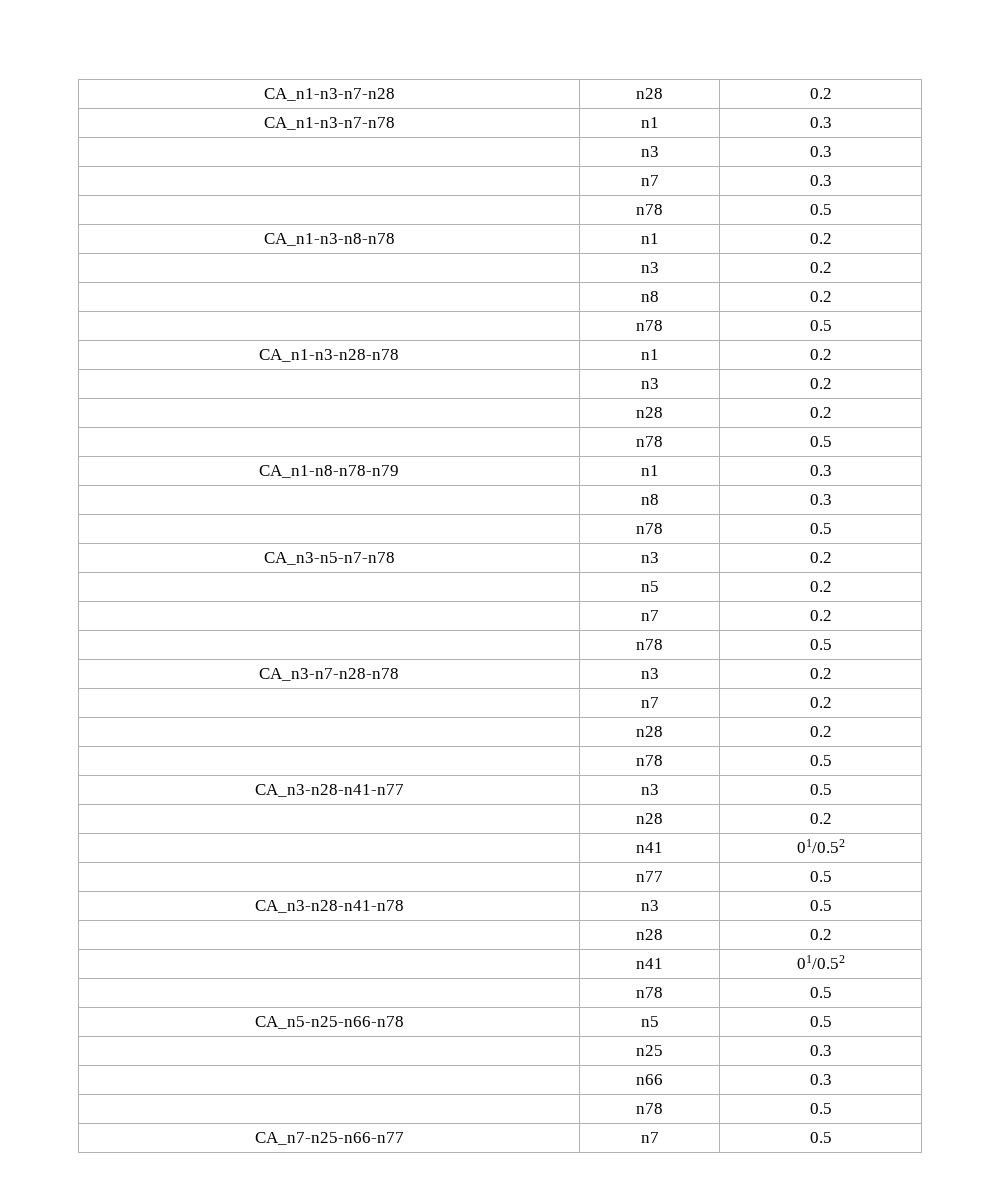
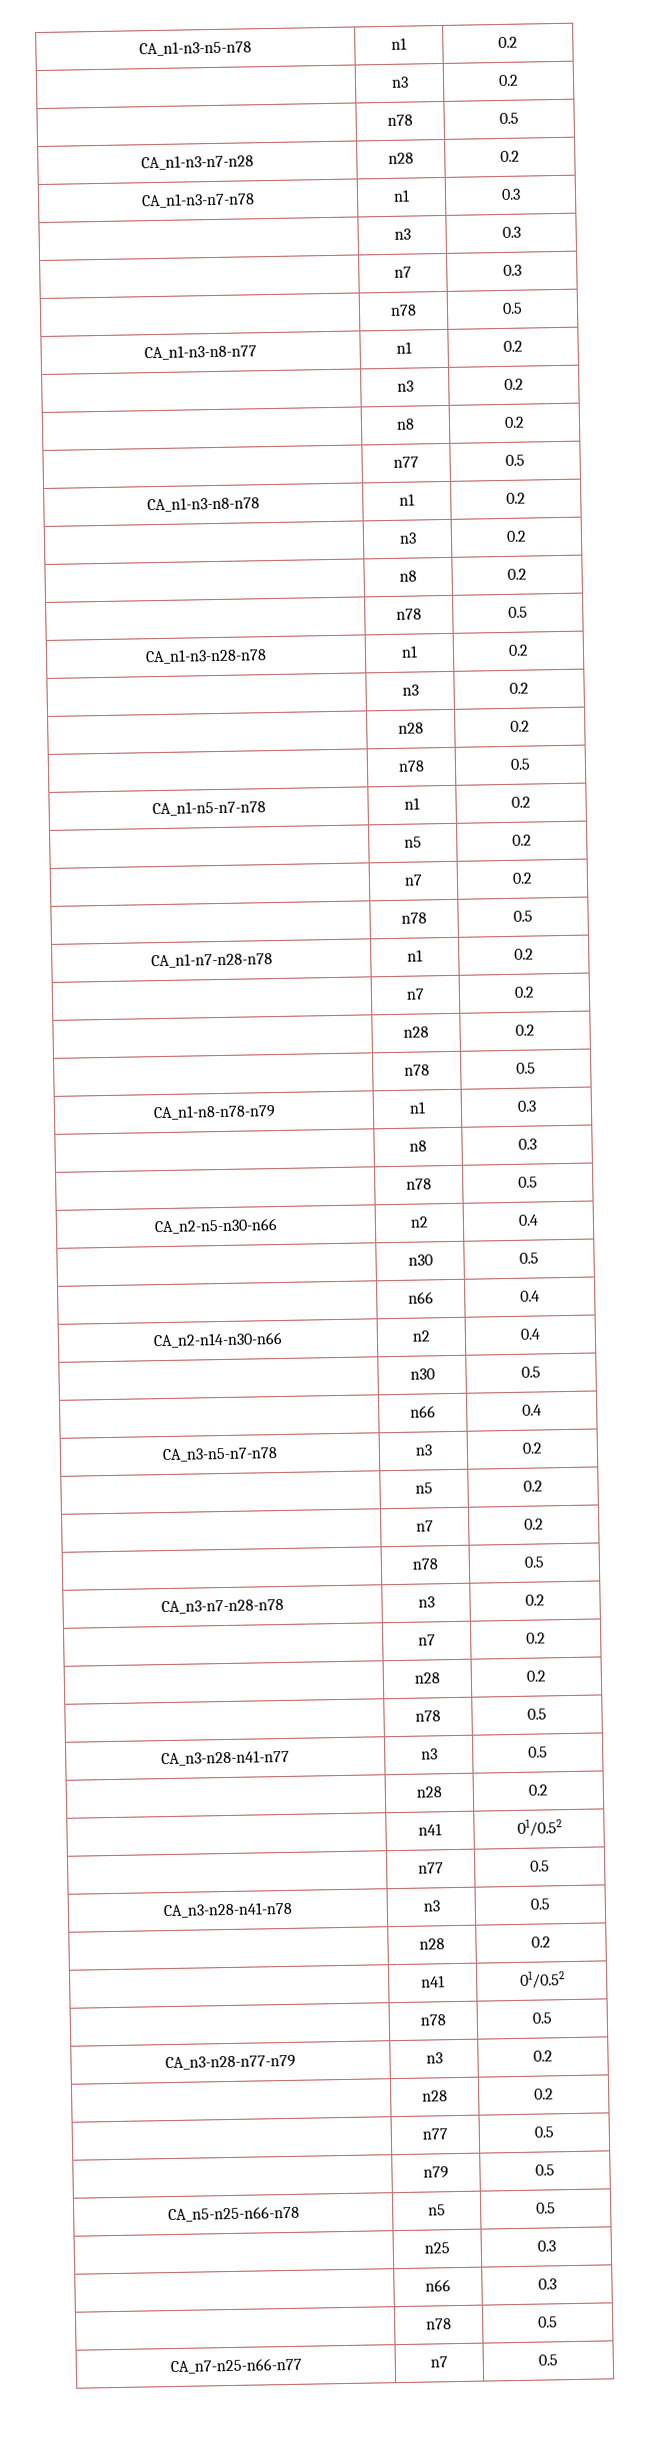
(263, 94) none -> [139,40,252,57] [391,37,407,50] [498,36,518,48] [390,76,409,88] [498,74,519,86] [387,114,413,126] [499,112,519,124] CA_n1-n3-n5-n78 | n1 | 0.2 // | n3 | 0.2 // | n78 | 0.5 //
(832, 209) none -> [144,344,257,361] [396,341,412,354] [503,340,523,352] [396,380,414,392] [504,378,524,390] [396,418,415,430] [504,416,525,428] [393,456,419,468] [505,454,525,466] // CA_n1-n3-n8-n77 | n1 | 0.2 // | n3 | 0.2 // | n8 | 0.2 // | n77 | 0.5
(832, 441) none -> [151,800,266,817] [404,797,420,810] [511,796,531,808] [404,836,422,848] [512,834,532,846] [404,874,423,886] [512,872,533,884] [401,912,427,924] [513,910,533,922] [150,952,273,969] [407,949,423,962] [514,948,534,960] [406,988,425,1000] [514,986,535,998] [403,1026,429,1038] [515,1024,535,1036] [404,1064,430,1076] [516,1062,536,1074] // CA_n1-n5-n7-n78 | n1 | 0.2 // | n5 | 0.2 // | n7 | 0.2 // | n78 | 0.5 // CA_n1-n7-n28-n78 | n1 | 0.2 // | n7 | 0.2 // | n28 | 0.2 // | n78 | 0.5
(832, 528) none -> [154,1218,278,1235] [410,1216,429,1228] [518,1214,538,1226] [407,1254,433,1266] [519,1252,539,1264] [408,1291,434,1304] [520,1290,540,1302] [153,1331,283,1349] [412,1330,431,1342] [520,1328,540,1340] [409,1368,435,1380] [521,1366,541,1378] [410,1405,436,1418] [522,1404,542,1416] // CA_n2-n5-n30-n66 | n2 | 0.4 // | n30 | 0.5 // | n66 | 0.4 // CA_n2-n14-n30-n66 | n2 | 0.4 // | n30 | 0.5 // | n66 | 0.4
(832, 992) none -> [165,2054,296,2071] [425,2052,443,2064] [533,2050,553,2062] [422,2090,448,2102] [534,2088,554,2100] [422,2128,448,2140] [534,2126,554,2138] [423,2166,449,2179] [535,2164,555,2176] // CA_n3-n28-n77-n79 | n3 | 0.2 // | n28 | 0.2 // | n77 | 0.5 // | n79 | 0.5

